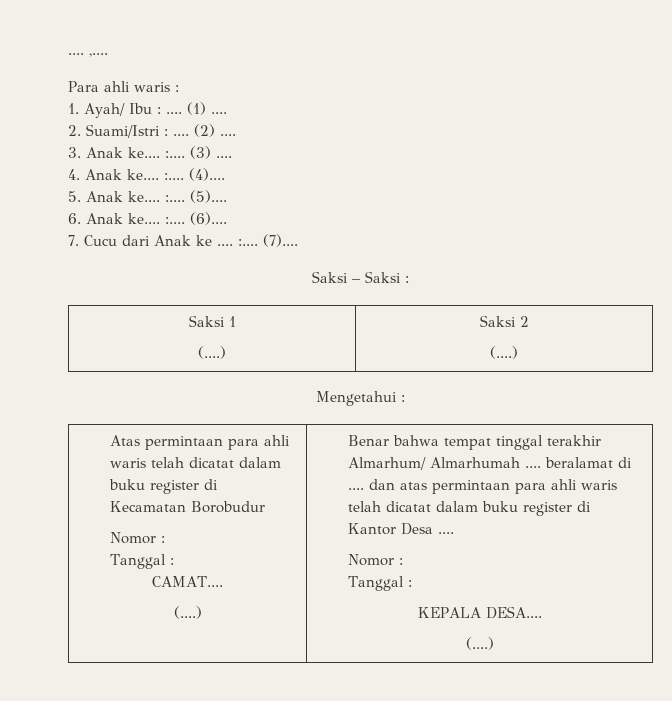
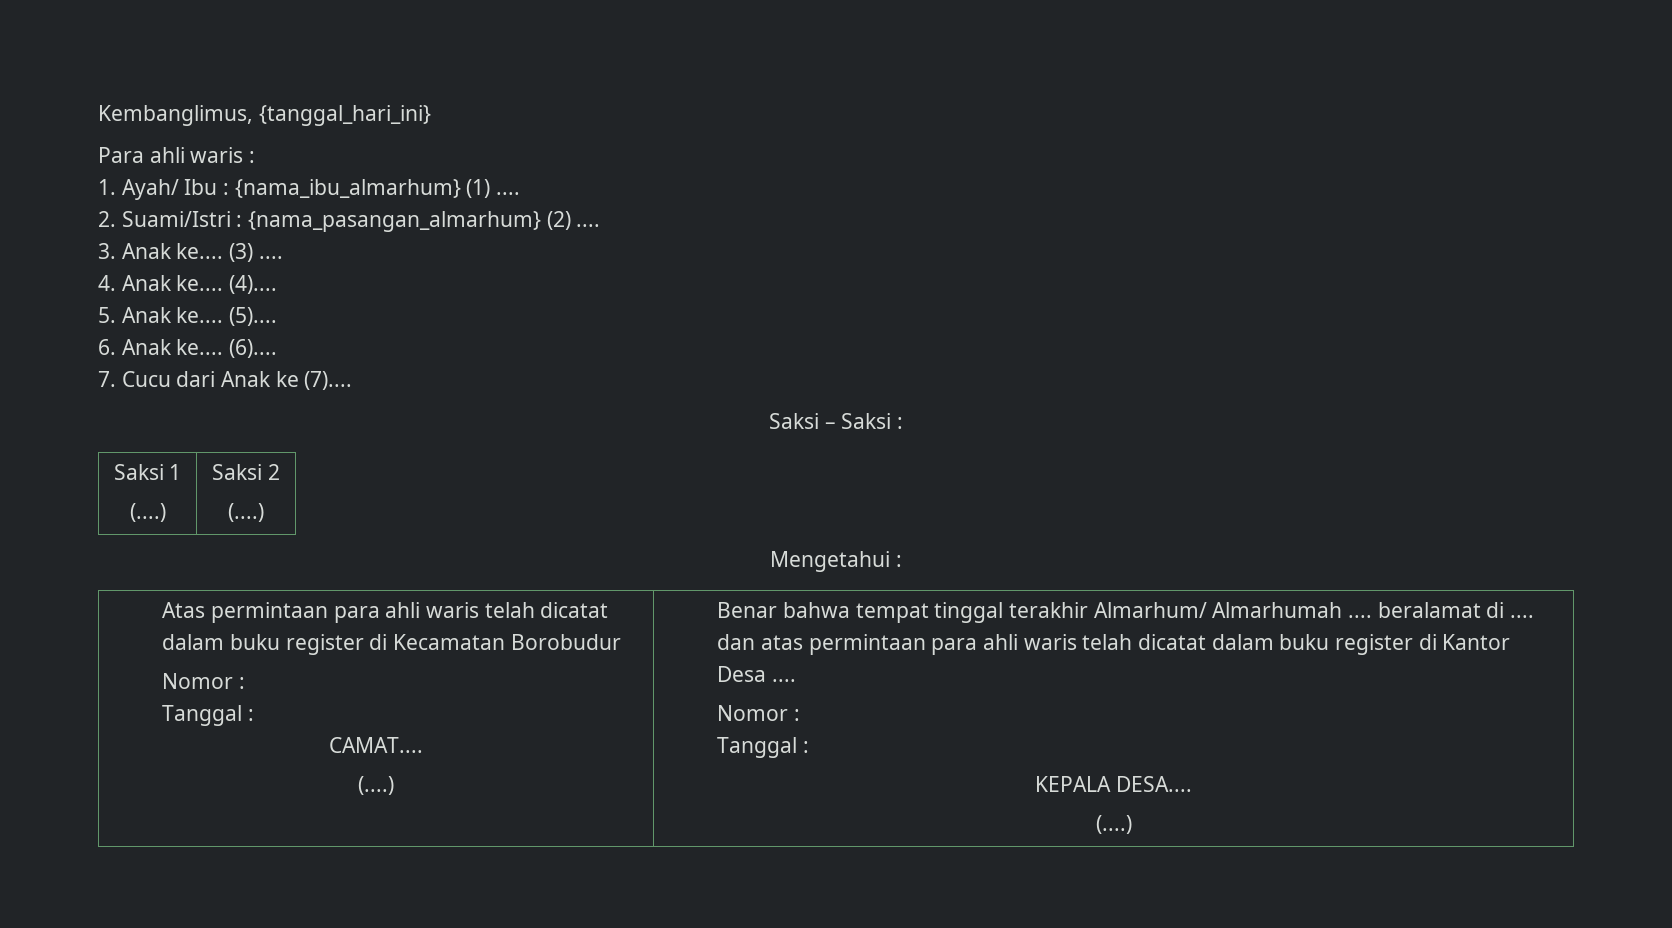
[68,53,108,57] .... ,.... -> [98,105,431,126] Kembanglimus, {tanggal_hari_ini}
[165,112,182,114] .... -> [234,179,461,198] {nama_ibu_almarhum}
[173,134,189,136] .... -> [248,211,542,232] {nama_pasangan_almarhum}
[165,151,185,158] :.... -> (224, 251) none
[164,173,184,180] :.... -> (224, 283) none
[165,195,185,202] :.... -> (224, 315) none
[165,217,185,224] :.... -> (224, 347) none
[217,239,258,246] .... :.... -> (299, 379) none

